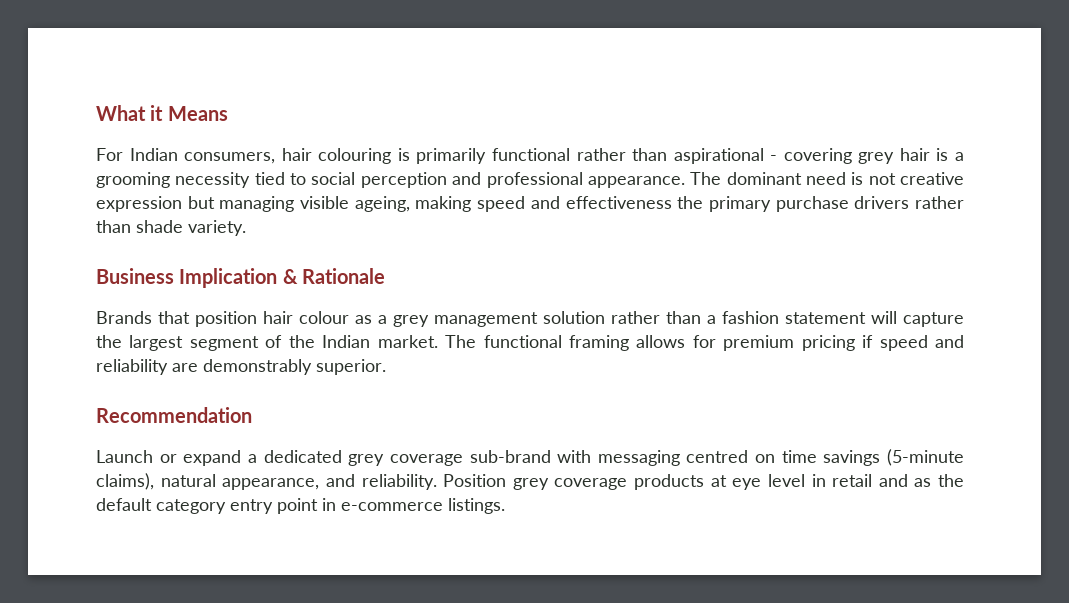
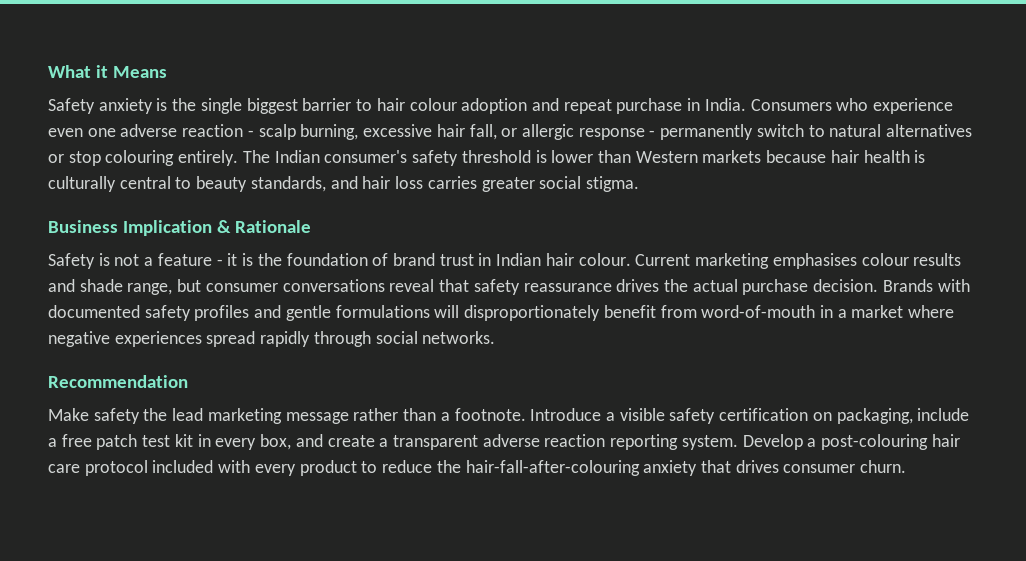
[96,148,964,164] [96,172,965,188] [96,196,965,212] [96,220,246,236] [96,268,386,288] [96,311,964,327] [96,335,964,351] [96,359,386,375] [96,407,252,423] [96,449,964,466] [96,473,964,490] [96,498,505,514] For Indian consumers, hair colouring is primarily functional rather than aspirational - covering grey hair is a grooming necessity tied to social perception and professional appearance. The dominant need is not creative expression but managing visible ageing, making speed and effectiveness the primary purchase drivers rather than shade variety. // Business Implication & Rationale // Brands that position hair colour as a grey management solution rather than a fashion statement will capture the largest segment of the Indian market. The functional framing allows for premium pricing if speed and reliability are demonstrably superior. // Recommendation // Launch or expand a dedicated grey coverage sub-brand with messaging centred on time savings (5-minute claims), natural appearance, and reliability. Position grey coverage products at eye level in retail and as the default category entry point in e-commerce listings. -> [48,98,954,114] [48,124,973,140] [48,150,926,166] [48,176,639,192] [48,220,312,236] [48,253,962,269] [48,279,970,295] [48,305,955,321] [48,331,496,347] [48,375,188,388] [48,408,970,424] [48,434,960,450] [48,460,907,476] Safety anxiety is the single biggest barrier to hair colour adoption and repeat purchase in India. Consumers who experience even one adverse reaction - scalp burning, excessive hair fall, or allergic response - permanently switch to natural alternatives or stop colouring entirely. The Indian consumer's safety threshold is lower than Western markets because hair health is culturally central to beauty standards, and hair loss carries greater social stigma. // Business Implication & Rationale // Safety is not a feature - it is the foundation of brand trust in Indian hair colour. Current marketing emphasises colour results and shade range, but consumer conversations reveal that safety reassurance drives the actual purchase decision. Brands with documented safety profiles and gentle formulations will disproportionately benefit from word-of-mouth in a market where negative experiences spread rapidly through social networks. // Recommendation // Make safety the lead marketing message rather than a footnote. Introduce a visible safety certification on packaging, include a free patch test kit in every box, and create a transparent adverse reaction reporting system. Develop a post-colouring hair care protocol included with every product to reduce the hair-fall-after-colouring anxiety that drives consumer churn.

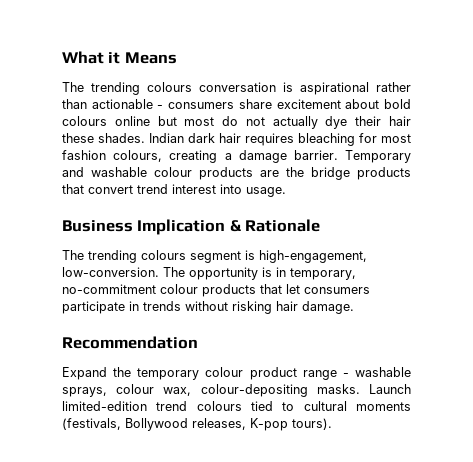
[48,98,954,114] [48,124,973,140] [48,150,926,166] [48,176,639,192] [48,220,312,236] [48,253,962,269] [48,279,970,295] [48,305,955,321] [48,331,496,347] [48,375,188,388] [48,408,970,424] [48,434,960,450] [48,460,907,476] Safety anxiety is the single biggest barrier to hair colour adoption and repeat purchase in India. Consumers who experience even one adverse reaction - scalp burning, excessive hair fall, or allergic response - permanently switch to natural alternatives or stop colouring entirely. The Indian consumer's safety threshold is lower than Western markets because hair health is culturally central to beauty standards, and hair loss carries greater social stigma. // Business Implication & Rationale // Safety is not a feature - it is the foundation of brand trust in Indian hair colour. Current marketing emphasises colour results and shade range, but consumer conversations reveal that safety reassurance drives the actual purchase decision. Brands with documented safety profiles and gentle formulations will disproportionately benefit from word-of-mouth in a market where negative experiences spread rapidly through social networks. // Recommendation // Make safety the lead marketing message rather than a footnote. Introduce a visible safety certification on packaging, include a free patch test kit in every box, and create a transparent adverse reaction reporting system. Develop a post-colouring hair care protocol included with every product to reduce the hair-fall-after-colouring anxiety that drives consumer churn. -> [62,82,411,95] [62,99,411,109] [62,116,411,129] [62,133,411,146] [62,150,411,163] [62,167,411,180] [62,184,286,197] [62,219,321,235] [62,250,367,263] [62,267,356,280] [62,284,370,297] [62,301,354,314] [62,336,198,349] [62,367,411,380] [62,384,411,397] [62,401,411,411] [62,418,332,431] The trending colours conversation is aspirational rather than actionable - consumers share excitement about bold colours online but most do not actually dye their hair these shades. Indian dark hair requires bleaching for most fashion colours, creating a damage barrier. Temporary and washable colour products are the bridge products that convert trend interest into usage. // Business Implication & Rationale // The trending colours segment is high-engagement, low-conversion. The opportunity is in temporary, no-commitment colour products that let consumers participate in trends without risking hair damage. // Recommendation // Expand the temporary colour product range - washable sprays, colour wax, colour-depositing masks. Launch limited-edition trend colours tied to cultural moments (festivals, Bollywood releases, K-pop tours).

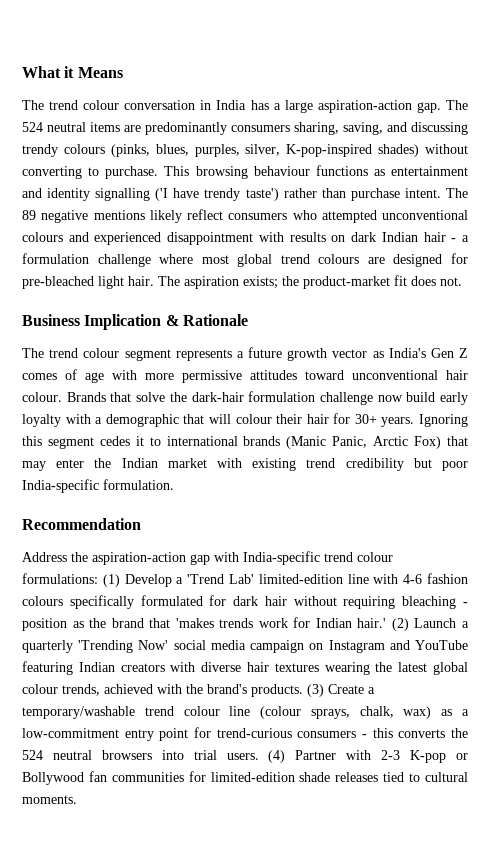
[91,82,411,95] [62,99,411,109] [62,116,411,129] [62,133,411,146] [62,150,411,163] [62,167,411,180] [62,184,286,197] trending colours conversation is aspirational rather than actionable - consumers share excitement about bold colours online but most do not actually dye their hair these shades. Indian dark hair requires bleaching for most fashion colours, creating a damage barrier. Temporary and washable colour products are the bridge products that convert trend interest into usage. -> [49,100,468,113] [22,122,468,135] [22,144,468,157] [22,165,468,179] [22,188,468,201] [22,209,468,223] [22,232,470,245] [22,253,468,267] [22,275,462,289] trend colour conversation in India has a large aspiration-action gap. The 524 neutral items are predominantly consumers sharing, saving, and discussing trendy colours (pinks, blues, purples, silver, K-pop-inspired shades) without converting to purchase. This browsing behaviour functions as entertainment and identity signalling ('I have trendy taste') rather than purchase intent. The 89 negative mentions likely reflect consumers who attempted unconventional colours and experienced disappointment with results on dark Indian hair - a formulation challenge where most global trend colours are designed for pre-bleached light hair. The aspiration exists; the product-market fit does not.
[88,250,367,263] [62,267,356,280] [62,284,370,297] [62,301,354,314] [62,336,198,349] [62,367,411,380] [62,384,411,397] [62,401,411,411] [62,418,332,431] trending colours segment is high-engagement, low-conversion. The opportunity is in temporary, no-commitment colour products that let consumers participate in trends without risking hair damage. // Recommendation // Expand the temporary colour product range - washable sprays, colour wax, colour-depositing masks. Launch limited-edition trend colours tied to cultural moments (festivals, Bollywood releases, K-pop tours). -> [49,347,469,361] [22,369,468,383] [22,391,468,405] [22,413,468,427] [22,436,469,449] [22,458,468,471] [22,479,174,493] [22,518,141,530] [22,551,393,565] [22,573,469,587] [22,595,468,609] [22,617,470,631] [22,640,469,653] [22,661,469,675] [22,684,375,697] [22,706,469,719] [22,727,469,741] [22,750,469,763] [22,771,469,785] [22,795,77,804] trend colour segment represents a future growth vector as India's Gen Z comes of age with more permissive attitudes toward unconventional hair colour. Brands that solve the dark-hair formulation challenge now build early loyalty with a demographic that will colour their hair for 30+ years. Ignoring this segment cedes it to international brands (Manic Panic, Arctic Fox) that may enter the Indian market with existing trend credibility but poor India-specific formulation. // Recommendation // Address the aspiration-action gap with India-specific trend colour formulations: (1) Develop a 'Trend Lab' limited-edition line with 4-6 fashion colours specifically formulated for dark hair without requiring bleaching - position as the brand that 'makes trends work for Indian hair.' (2) Launch a quarterly 'Trending Now' social media campaign on Instagram and YouTube featuring Indian creators with diverse hair textures wearing the latest global colour trends, achieved with the brand's products. (3) Create a temporary/washable trend colour line (colour sprays, chalk, wax) as a low-commitment entry point for trend-curious consumers - this converts the 524 neutral browsers into trial users. (4) Partner with 2-3 K-pop or Bollywood fan communities for limited-edition shade releases tied to cultural moments.

